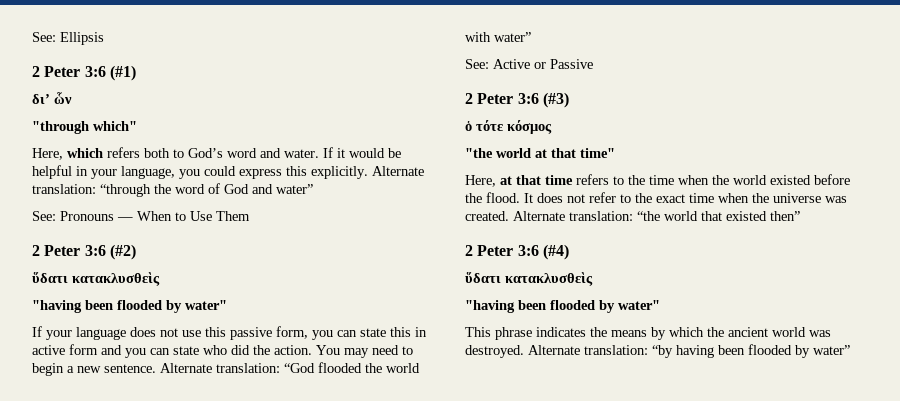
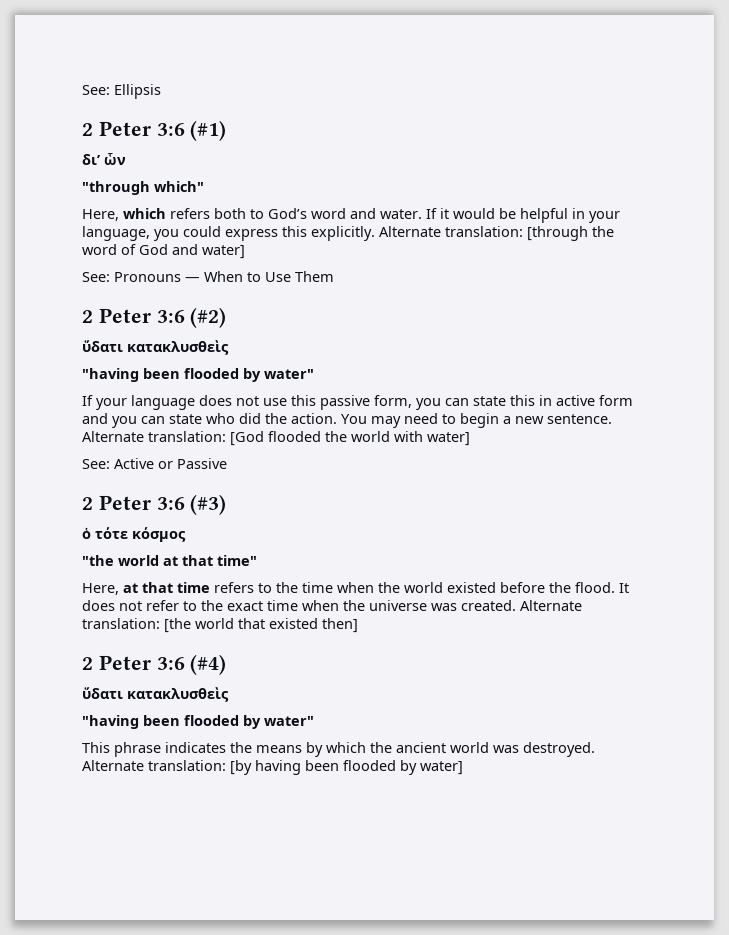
[100,184,151,197] “through -> [527,226,588,241] [through
[276,184,313,194] water” -> [202,245,245,259] water]
[284,363,315,373] “God -> [230,431,264,446] [God
[494,32,531,42] water” -> [427,432,470,446] water]
[637,211,660,221] “the -> [164,618,191,633] [the
[770,211,800,221] then” -> [322,618,358,633] then]
[652,345,673,358] “by -> [230,760,252,775] [by
[813,345,850,355] water” -> [420,761,463,775] water]

